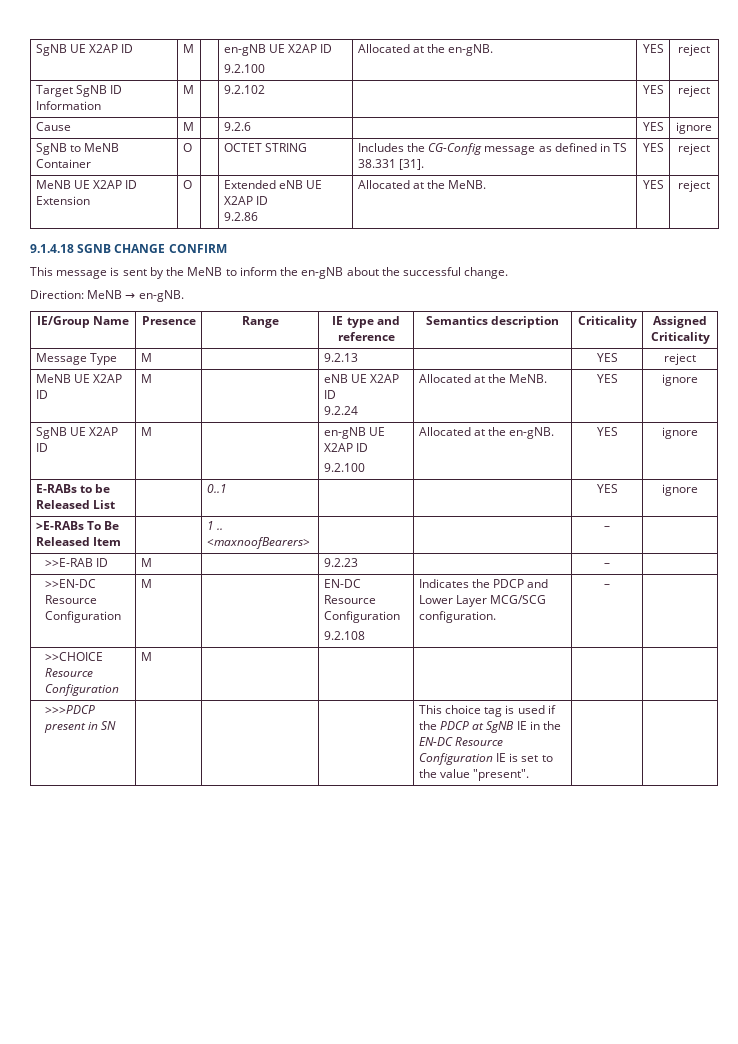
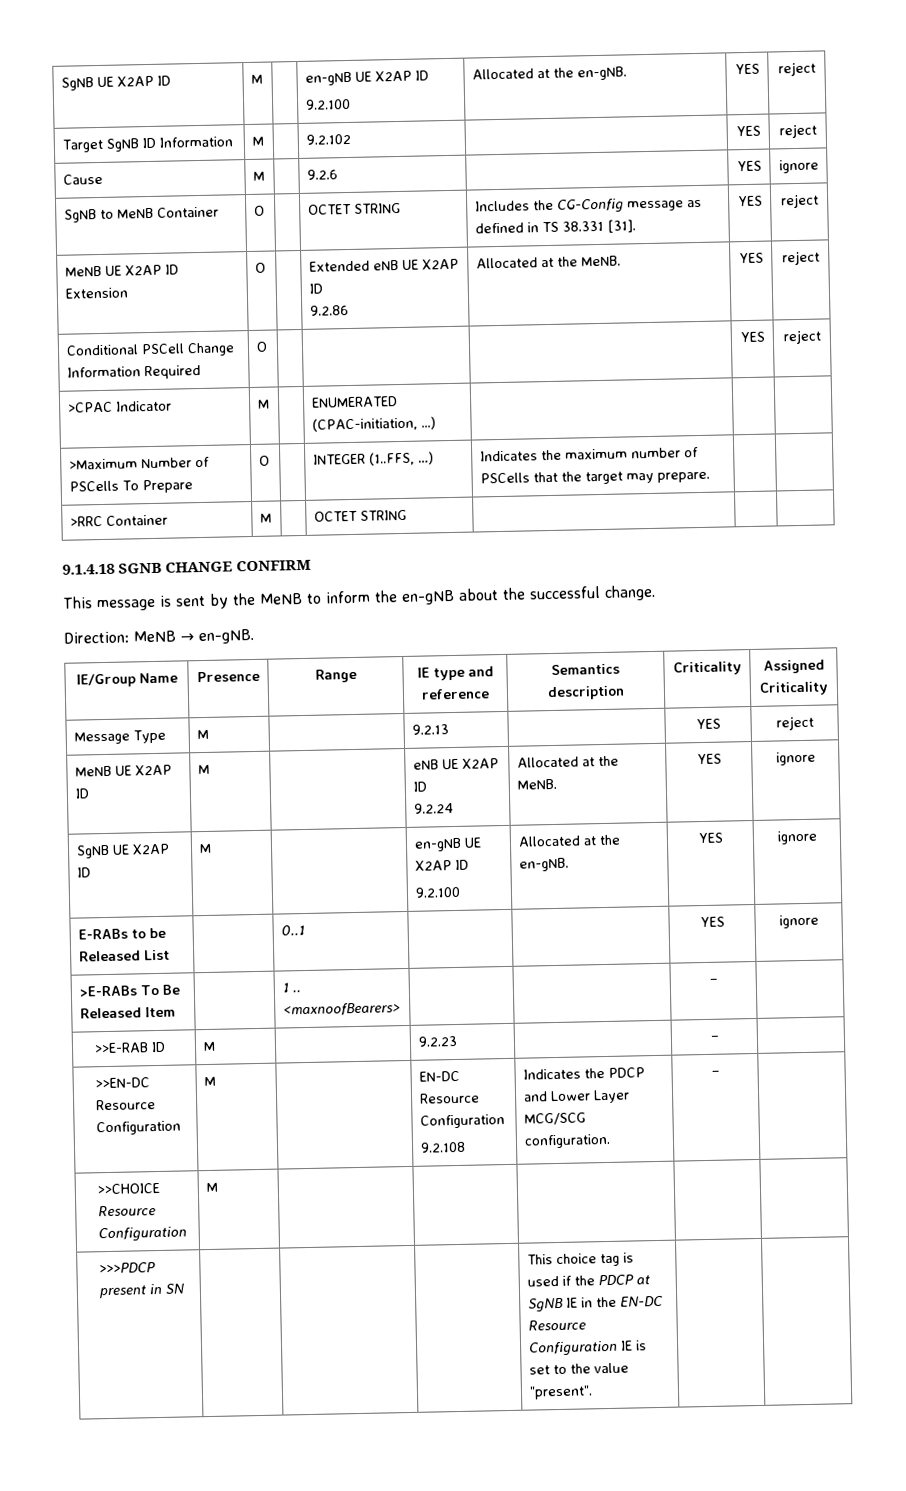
(710, 186) none -> [65,342,235,357] [66,364,201,380] [255,341,268,352] [739,331,765,343] [782,329,822,345] [67,400,172,413] [257,399,270,409] [310,396,398,408] [311,416,436,432] [68,456,210,470] [68,479,193,494] [258,455,270,466] [312,451,434,466] [479,447,699,462] [479,471,710,485] [69,514,168,527] [259,513,272,523] [313,509,407,522] // Conditional PSCell Change Information Required | O | | | | YES | reject // >CPAC Indicator | M | | ENUMERATED (CPAC-initiation, ...) | | | // >Maximum Number of PSCells To Prepare | O | | INTEGER (1..FFS, …) | Indicates the maximum number of PSCells that the target may prepare. | | // >RRC Container | M | | OCTET STRING | | |

